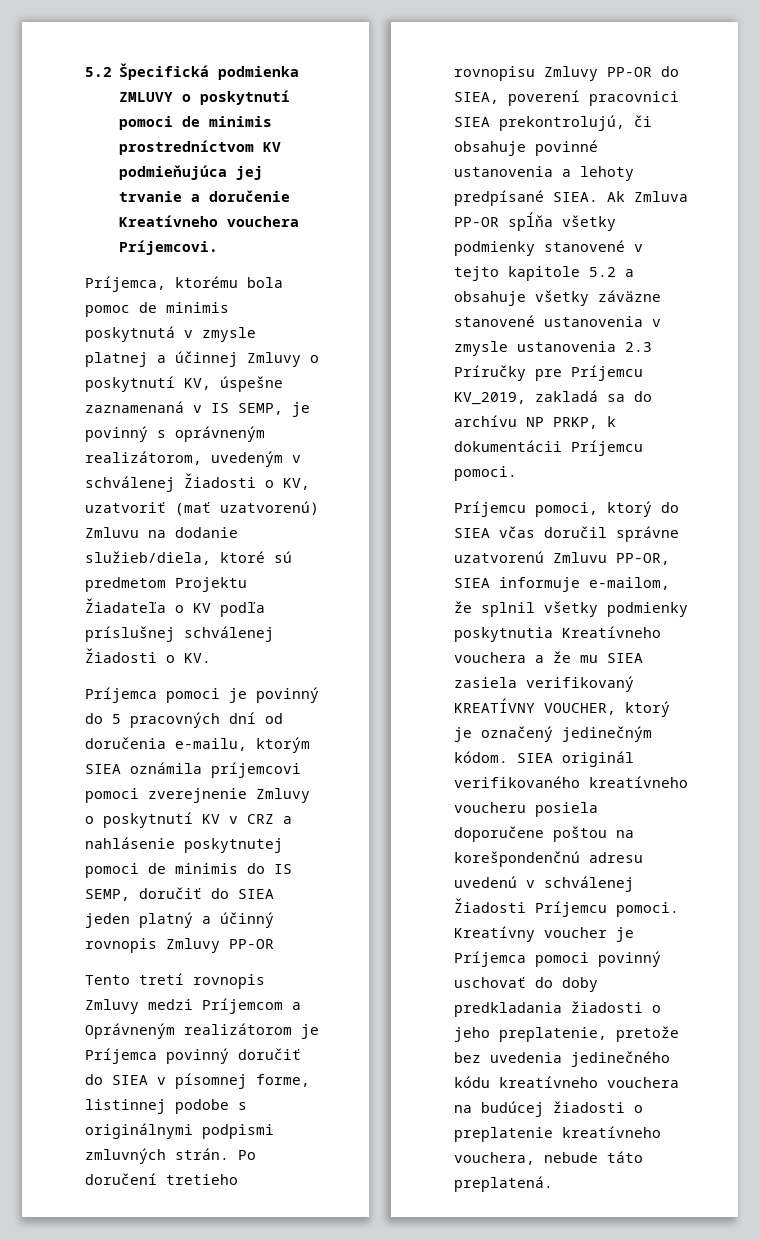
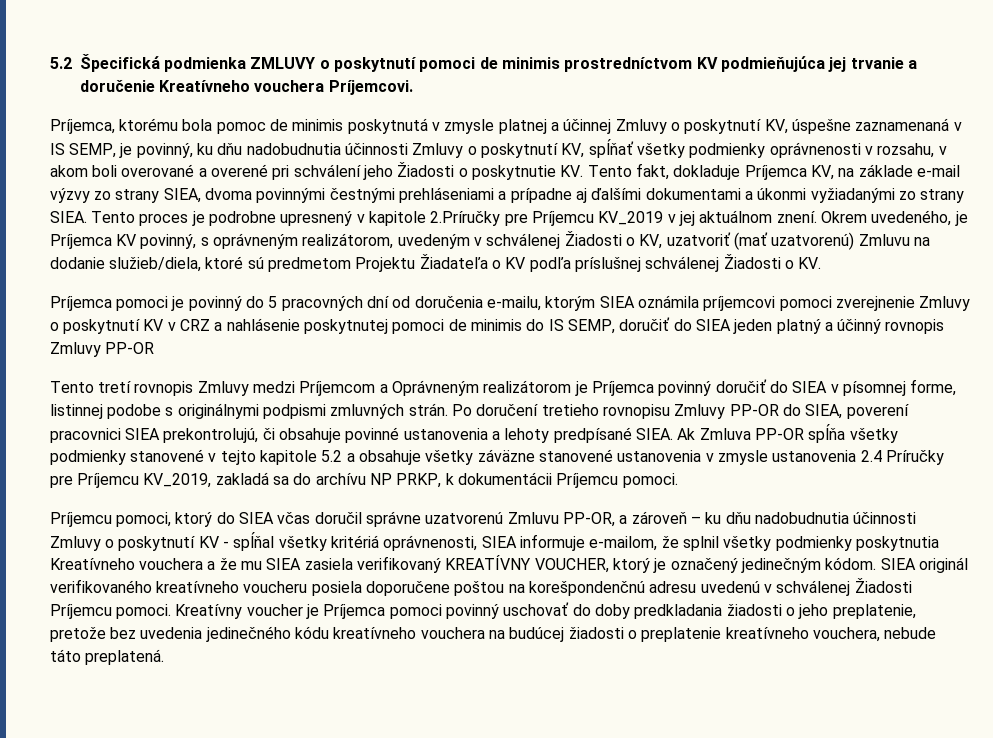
[84,426,148,442] povinný -> [136,139,947,158] [49,162,960,180] [49,187,965,203] [49,210,968,226] [49,234,197,249] povinný, ku dňu nadobudnutia účinnosti Zmluvy o poskytnutí KV, spĺňať všetky podmienky oprávnenosti v rozsahu, v akom boli overované a overené pri schválení jeho Žiadosti o poskytnutie KV. Tento fakt, dokladuje Príjemca KV, na základe e-mail výzvy zo strany SIEA, dvoma povinnými čestnými prehláseniami a prípadne aj ďalšími dokumentami a úkonmi vyžiadanými zo strany SIEA. Tento proces je podrobne upresnený v kapitole 2.Príručky pre Príjemcu KV_2019 v jej aktuálnom znení. Okrem uvedeného, je Príjemca KV povinný,
[624,342,652,352] 2.3 -> [860,450,882,462] 2.4
(670, 559) none -> [619,511,917,524] [49,532,478,551] a zároveň – ku dňu nadobudnutia účinnosti Zmluvy o poskytnutí KV - spĺňal všetky kritériá oprávnenosti,

